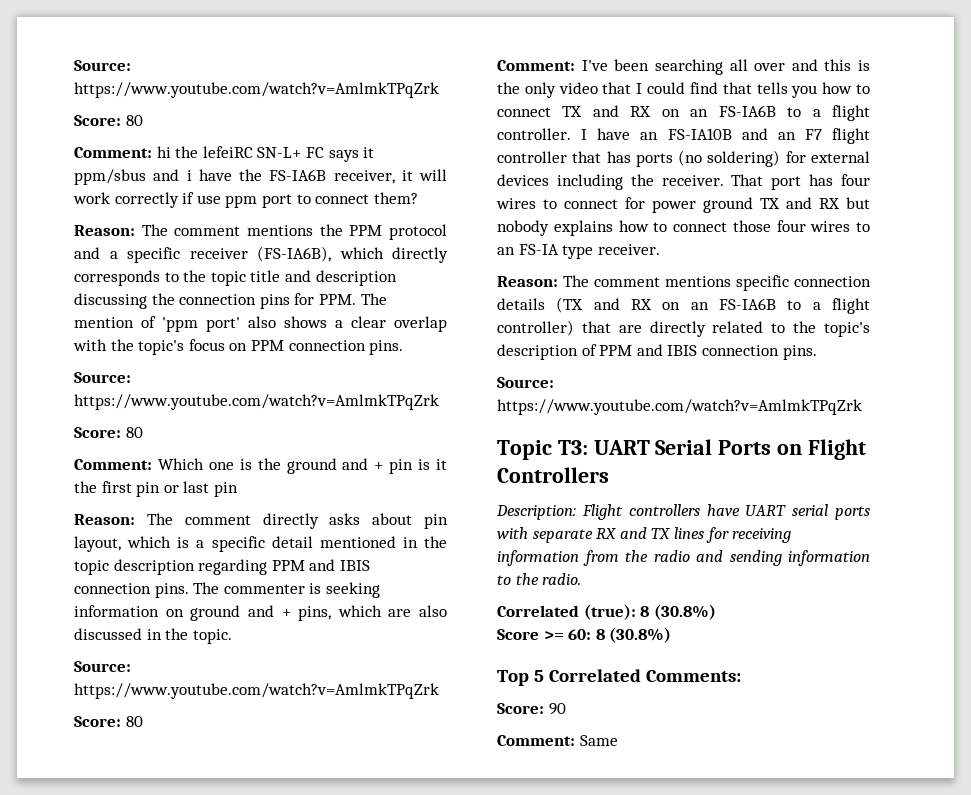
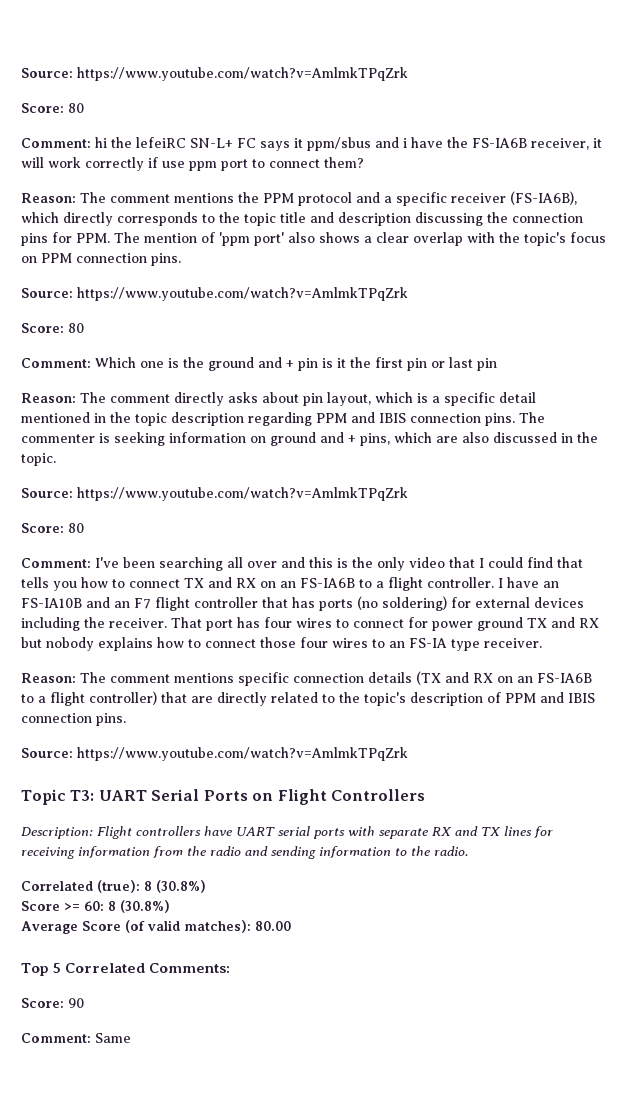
(672, 635) none -> [21,920,291,934] // Average Score (of valid matches): 80.00

